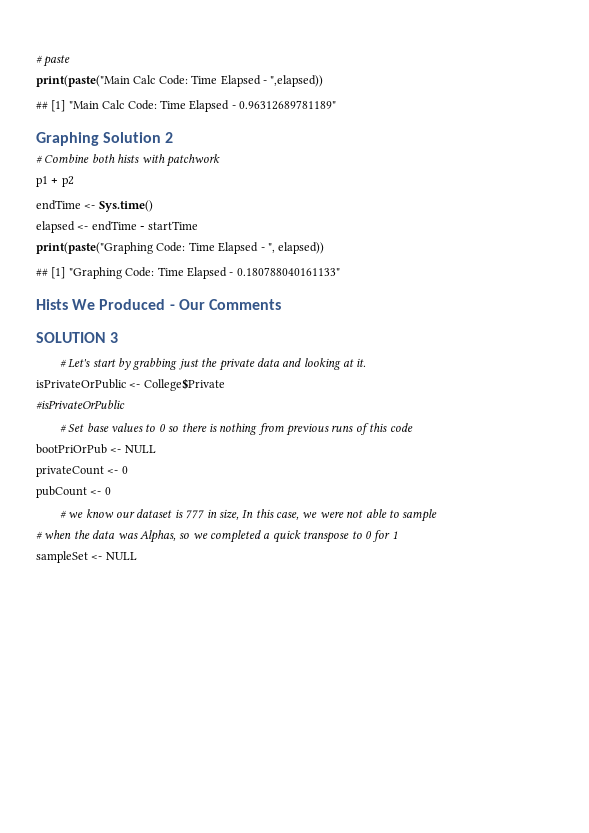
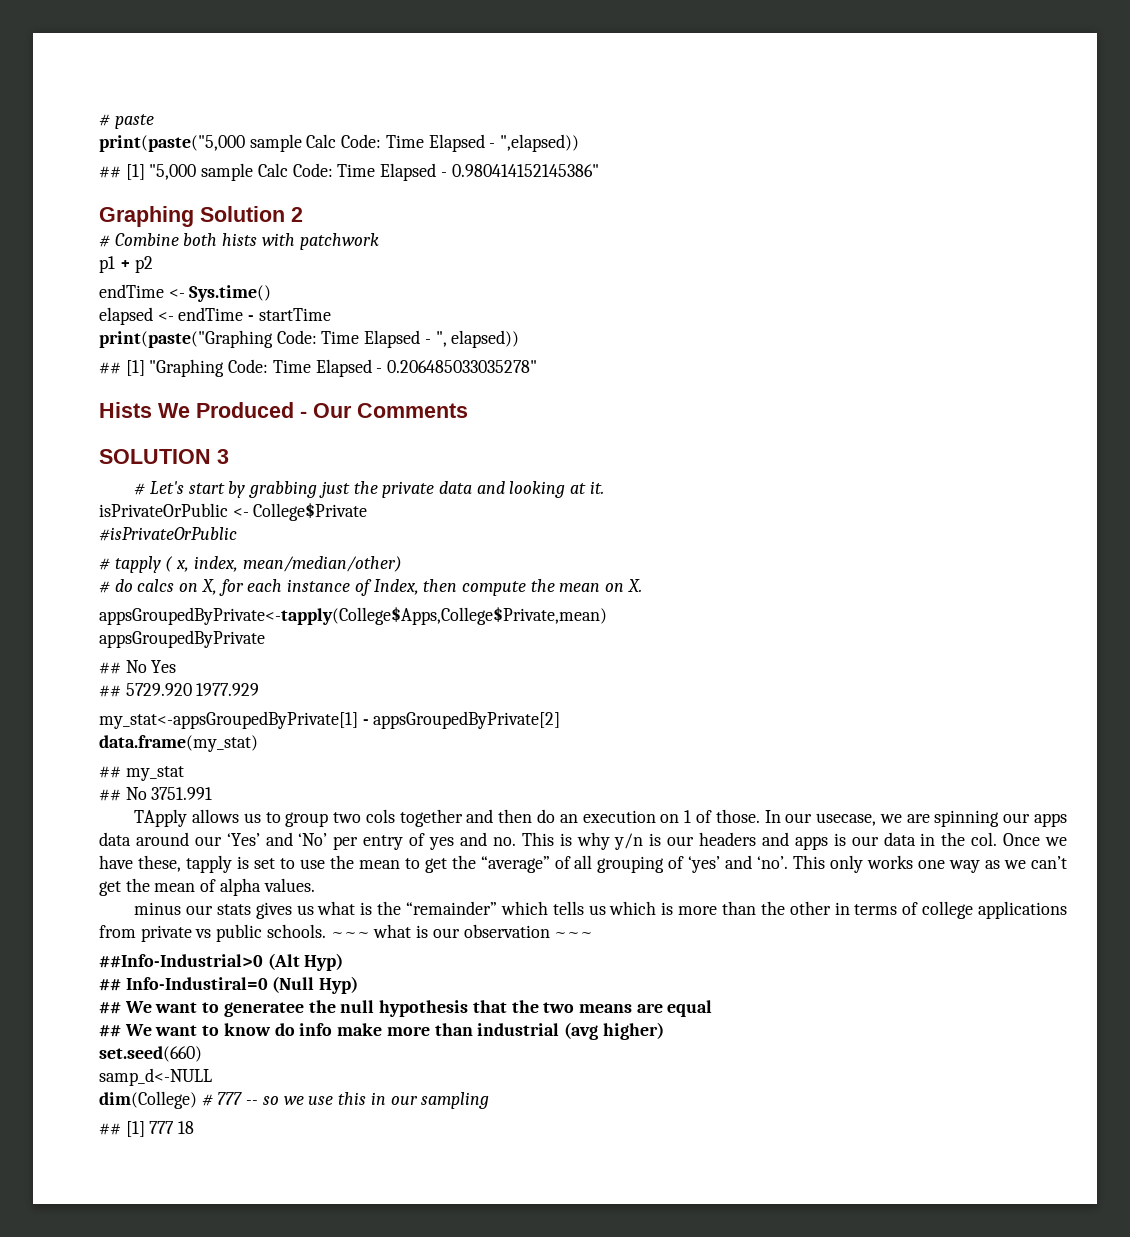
[36,75,130,87] print(paste("Main -> [99,134,302,152] print(paste("5,000 sample
[68,100,336,112] "Main Calc Code: Time Elapsed - 0.96312689781189" -> [149,163,599,181] "5,000 sample Calc Code: Time Elapsed - 0.980414152145386"
[236,267,340,276] 0.180788040161133" -> [387,360,538,373] 0.206485033035278"
[68,423,413,436] [36,444,156,454] [36,466,128,477] [36,486,111,498] [59,509,438,522] [36,530,398,543] [36,551,137,563] Set base values to 0 so there is nothing from previous runs of this code // bootPriOrPub <- NULL // privateCount <- 0 // pubCount <- 0 // # we know our dataset is 777 in size, In this case, we were not able to sample // # when the data was Alphas, so we completed a quick transpose to 0 for 1 // sampleSet <- NULL -> [114,556,402,573] [99,579,642,596] [99,607,607,625] [99,630,265,648] [99,660,177,674] [99,683,260,697] [99,711,561,729] [99,735,258,752] [99,766,184,781] [99,787,213,801] [134,809,1068,827] [99,832,1067,850] [99,855,1067,873] [99,878,315,896] [134,901,1068,919] [99,924,594,942] [99,953,344,971] [99,976,359,994] [99,1000,713,1017] [99,1022,664,1040] [99,1046,202,1062] [99,1068,212,1086] [99,1091,490,1109] [99,1121,195,1137] tapply ( x, index, mean/median/other) // # do calcs on X, for each instance of Index, then compute the mean on X. // appsGroupedByPrivate<-tapply(College$Apps,College$Private,mean) // appsGroupedByPrivate // ## No Yes // ## 5729.920 1977.929 // my_stat<-appsGroupedByPrivate[1] - appsGroupedByPrivate[2] // data.frame(my_stat) // ## my_stat // ## No 3751.991 // TApply allows us to group two cols together and then do an execution on 1 of those. In our usecase, we are spinning our apps data around our ‘Yes’ and ‘No’ per entry of yes and no. This is why y/n is our headers and apps is our data in the col. Once we have these, tapply is set to use the mean to get the “average” of all grouping of ‘yes’ and ‘no’. This only works one way as we can’t get the mean of alpha values. // minus our stats gives us what is the “remainder” which tells us which is more than the other in terms of college applications from private vs public schools. ~~~ what is our observation ~~~ // ##Info-Industrial>0 (Alt Hyp) // ## Info-Industiral=0 (Null Hyp) // ## We want to generatee the null hypothesis that the two means are equal // ## We want to know do info make more than industrial (avg higher) // set.seed(660) // samp_d<-NULL // dim(College) # 777 -- so we use this in our sampling // ## [1] 777 18

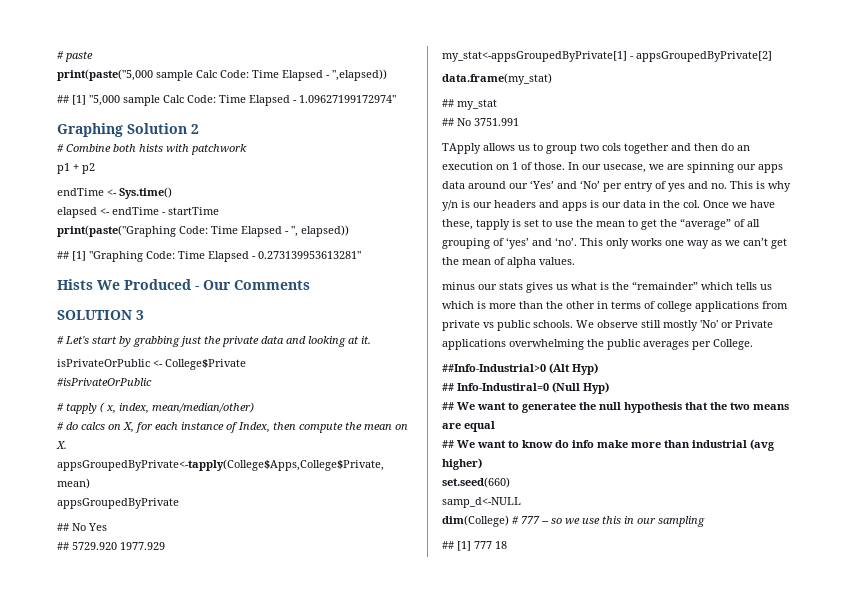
[451,164,599,177] 0.980414152145386" -> [299,95,396,103] 1.09627199172974"
[387,360,538,373] 0.206485033035278" -> [258,251,361,259] 0.273139953613281"
[330,924,594,938] ~~~ what is our observation ~~~ -> [576,320,773,331] [442,339,753,350] We observe still mostly 'No' or Private applications overwhelming the public averages per College.

